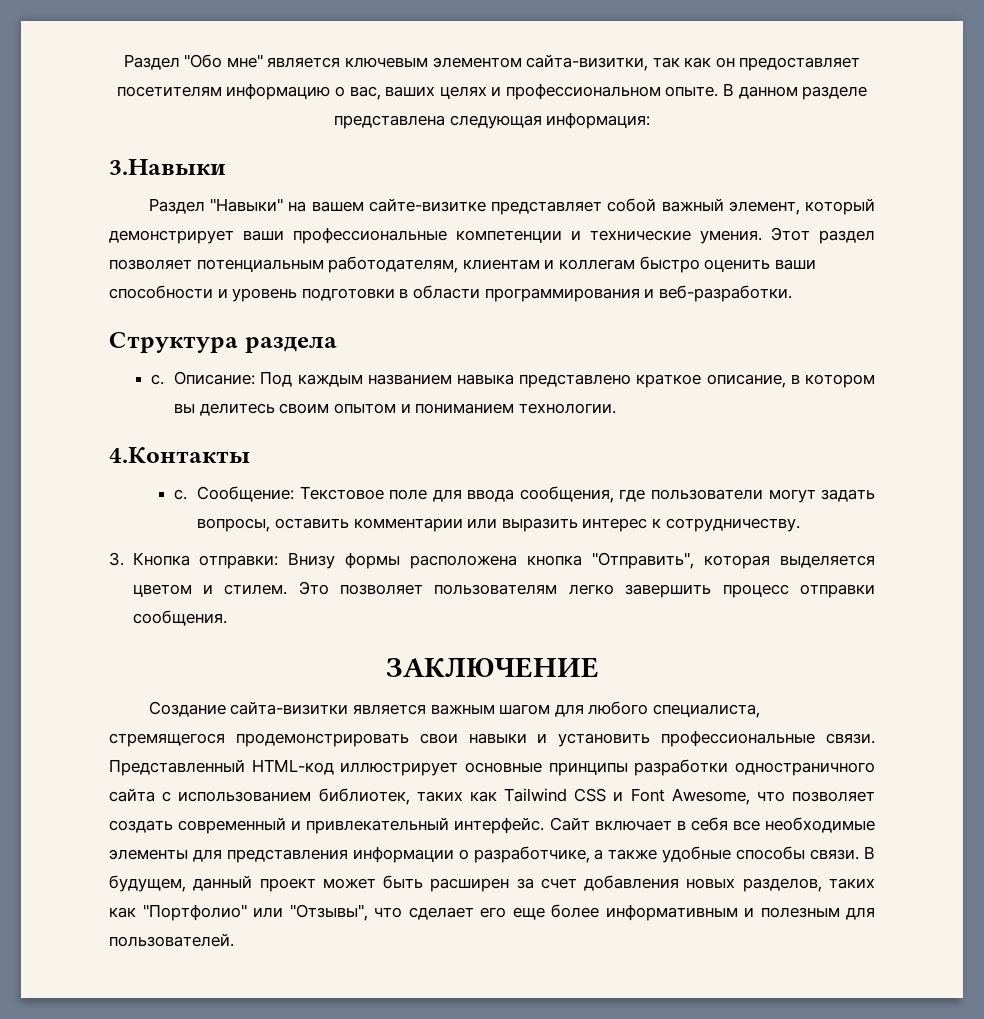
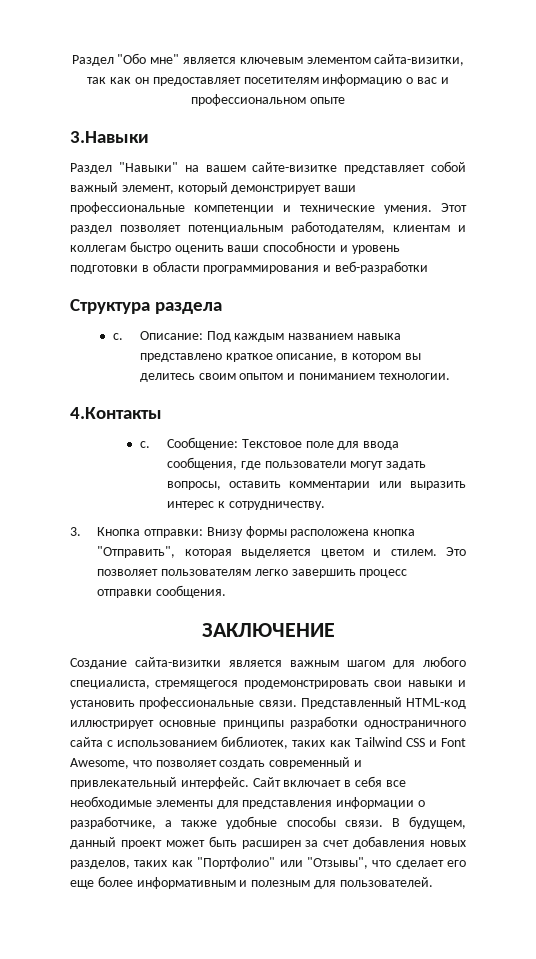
[349,83,868,100] [333,112,651,129] вас, ваших целях и профессиональном опыте. В данном разделе представлена следующая информация: -> [416,77,449,84] [191,94,345,106] вас и профессиональном опыте
[658,285,792,302] веб-разработки. -> [334,261,428,274] веб-разработки

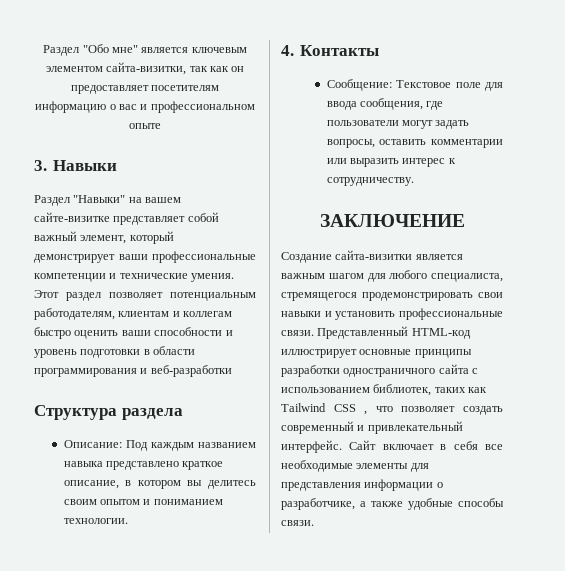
[70,131,149,143] 3.Навыки -> [34,160,118,171] 3. Навыки
[112,333,123,340] c. -> (183, 414) none
[70,407,162,419] [139,441,150,448] 4.Контакты // c. -> [281,45,380,56] 4. Контакты //
[70,526,416,538] [97,546,466,558] [97,569,408,578] [97,585,226,598] // 3. Кнопка отправки: Внизу формы расположена кнопка "Отправить", которая выделяется цветом и стилем. Это позволяет пользователям легко завершить процесс отправки сообщения. -> (414, 181) none
[428,738,466,747] [70,758,129,769] и Font Awesome, -> [364,411,368,415] ,
[391,816,466,829] [70,836,466,849] [70,857,466,869] [70,876,433,889] В будущем, данный проект может быть расширен за счет добавления новых разделов, таких как "Портфолио" или "Отзывы", что сделает его еще более информативным и полезным для пользователей. -> (314, 523) none

